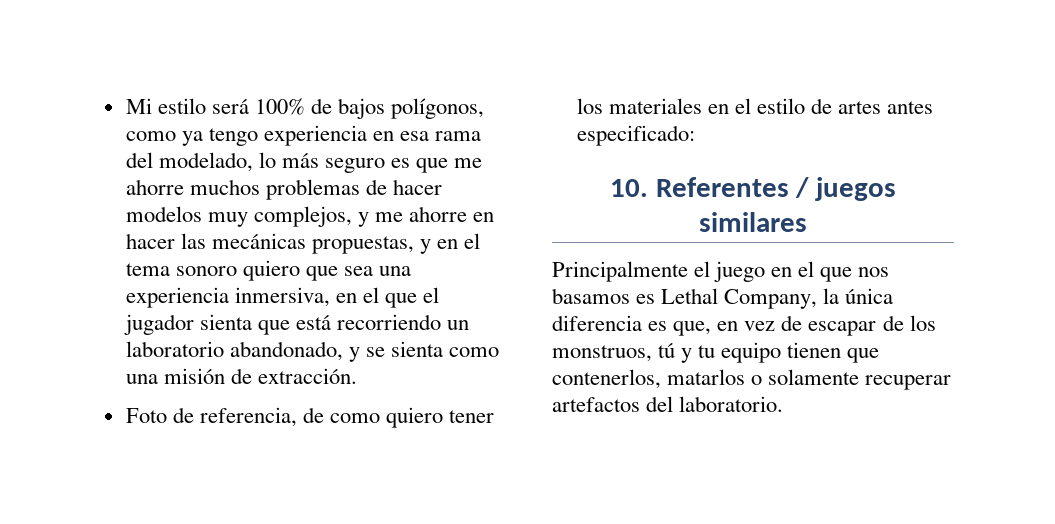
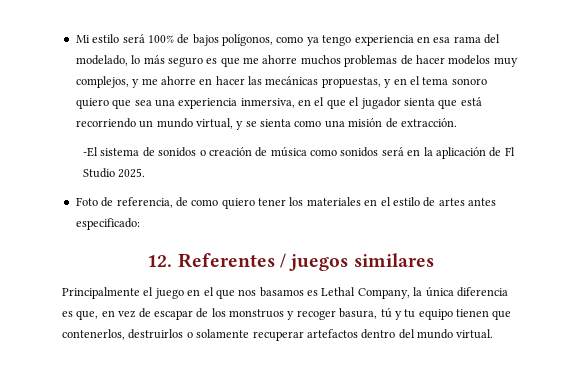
[125,341,343,361] laboratorio abandonado, -> [156,118,233,129] mundo virtual,
(357, 376) none -> [83,146,515,159] [83,168,146,178] // -El sistema de sonidos o creación de música como sonidos será en la aplicación de Fl Studio 2025.
[609,179,648,197] 10. -> [147,255,173,267] 12.
[552,345,652,362] monstruos, -> [229,308,378,320] monstruos y recoger basura,
[667,369,746,385] matarlos -> [128,329,184,339] destruirlos
[646,396,784,412] del laboratorio. -> [361,329,494,339] dentro del mundo virtual.

